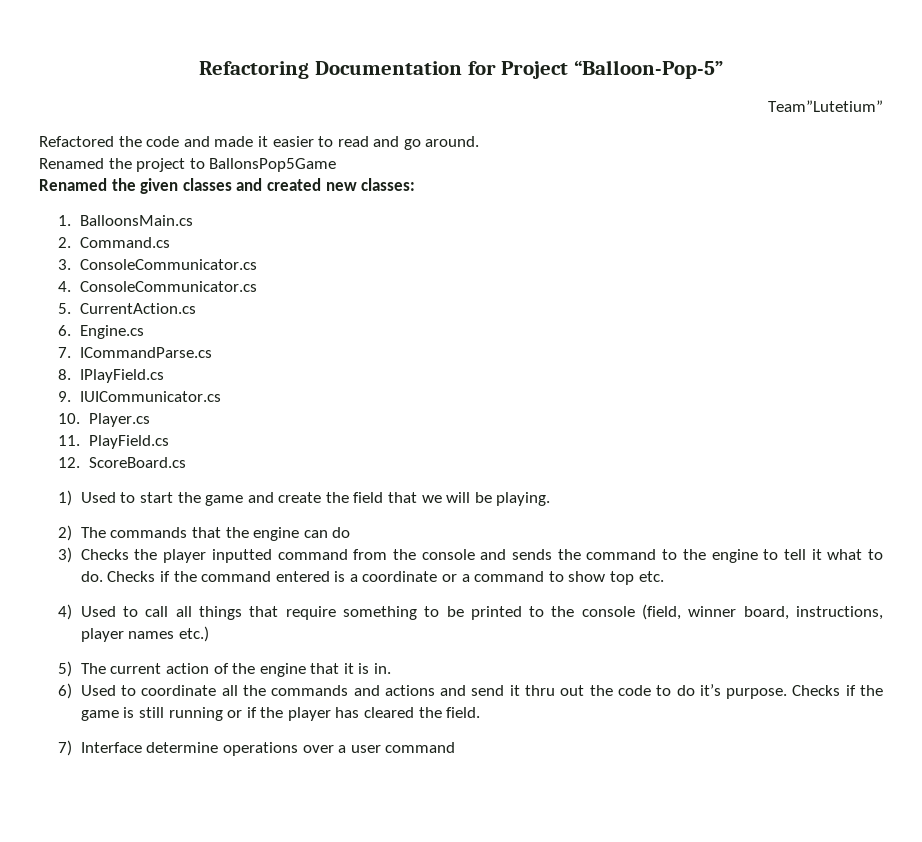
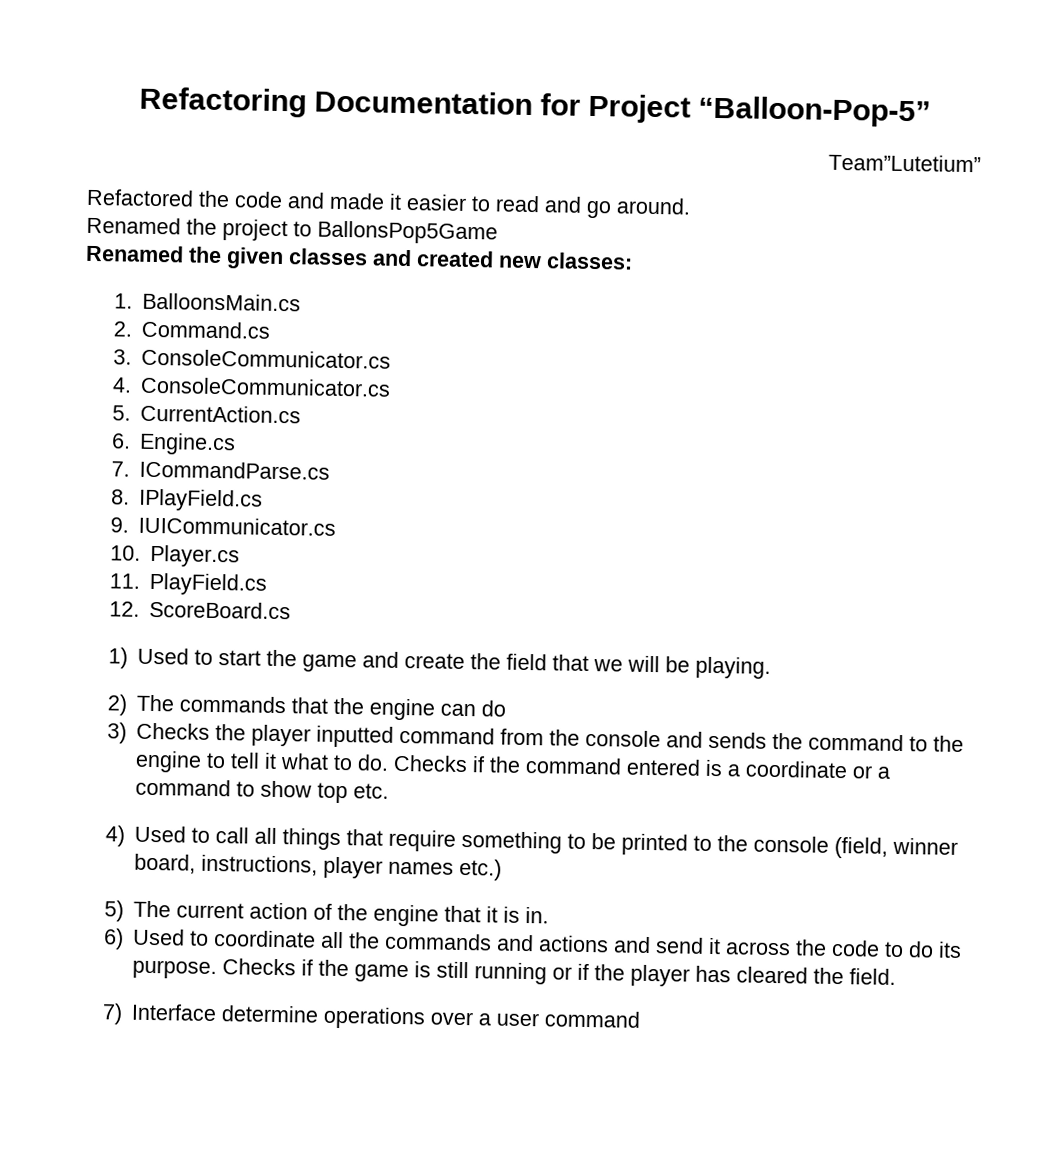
[525,685,585,696] thru out -> [725,941,792,956] across
[699,684,721,696] it’s -> [938,941,963,959] its

